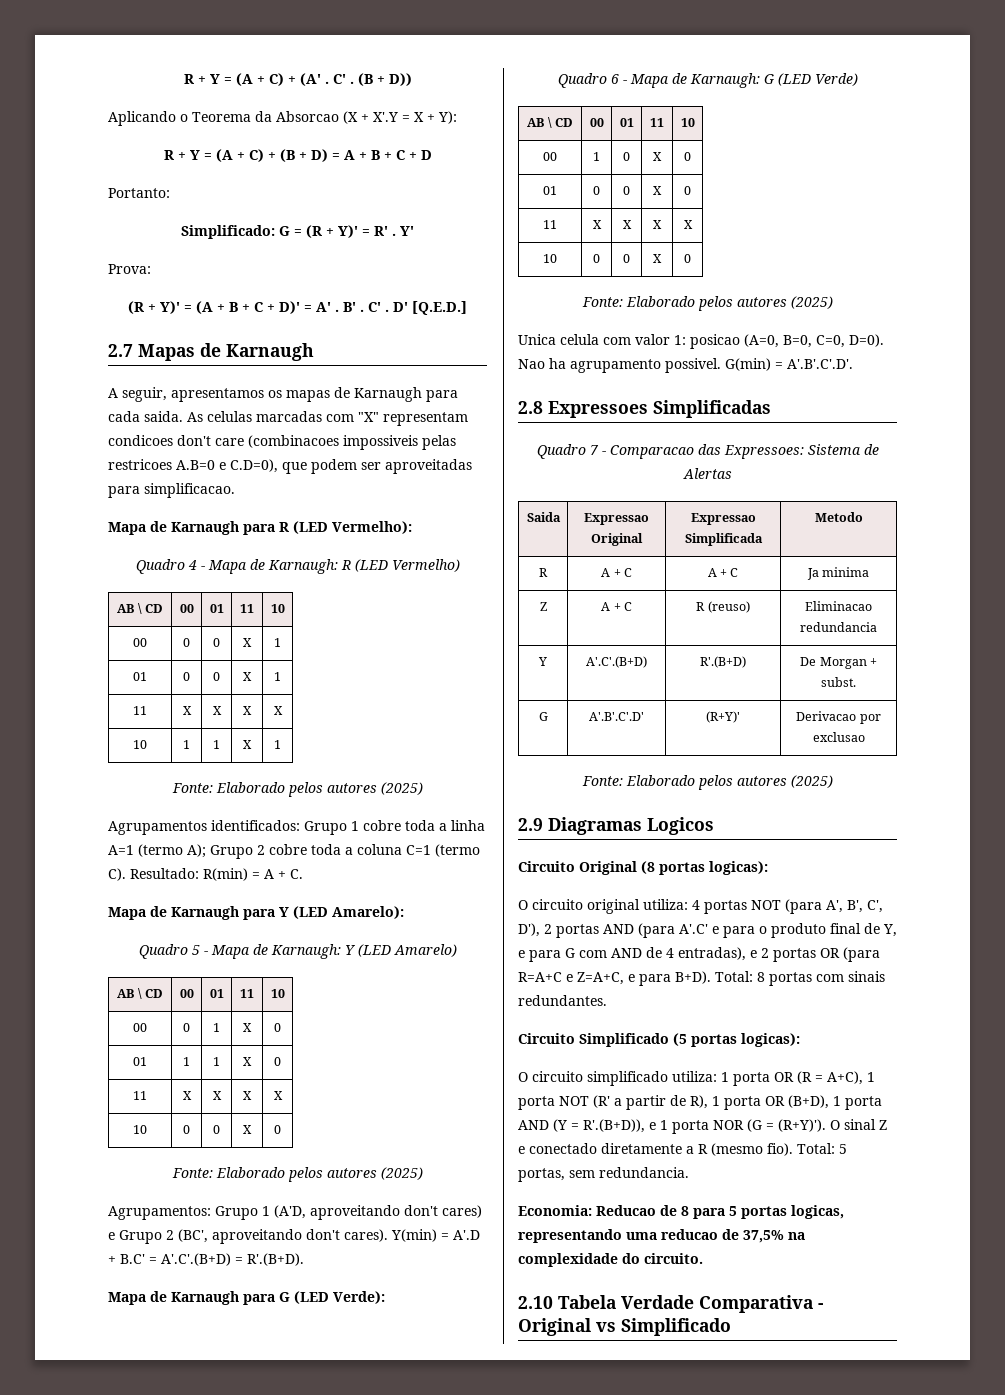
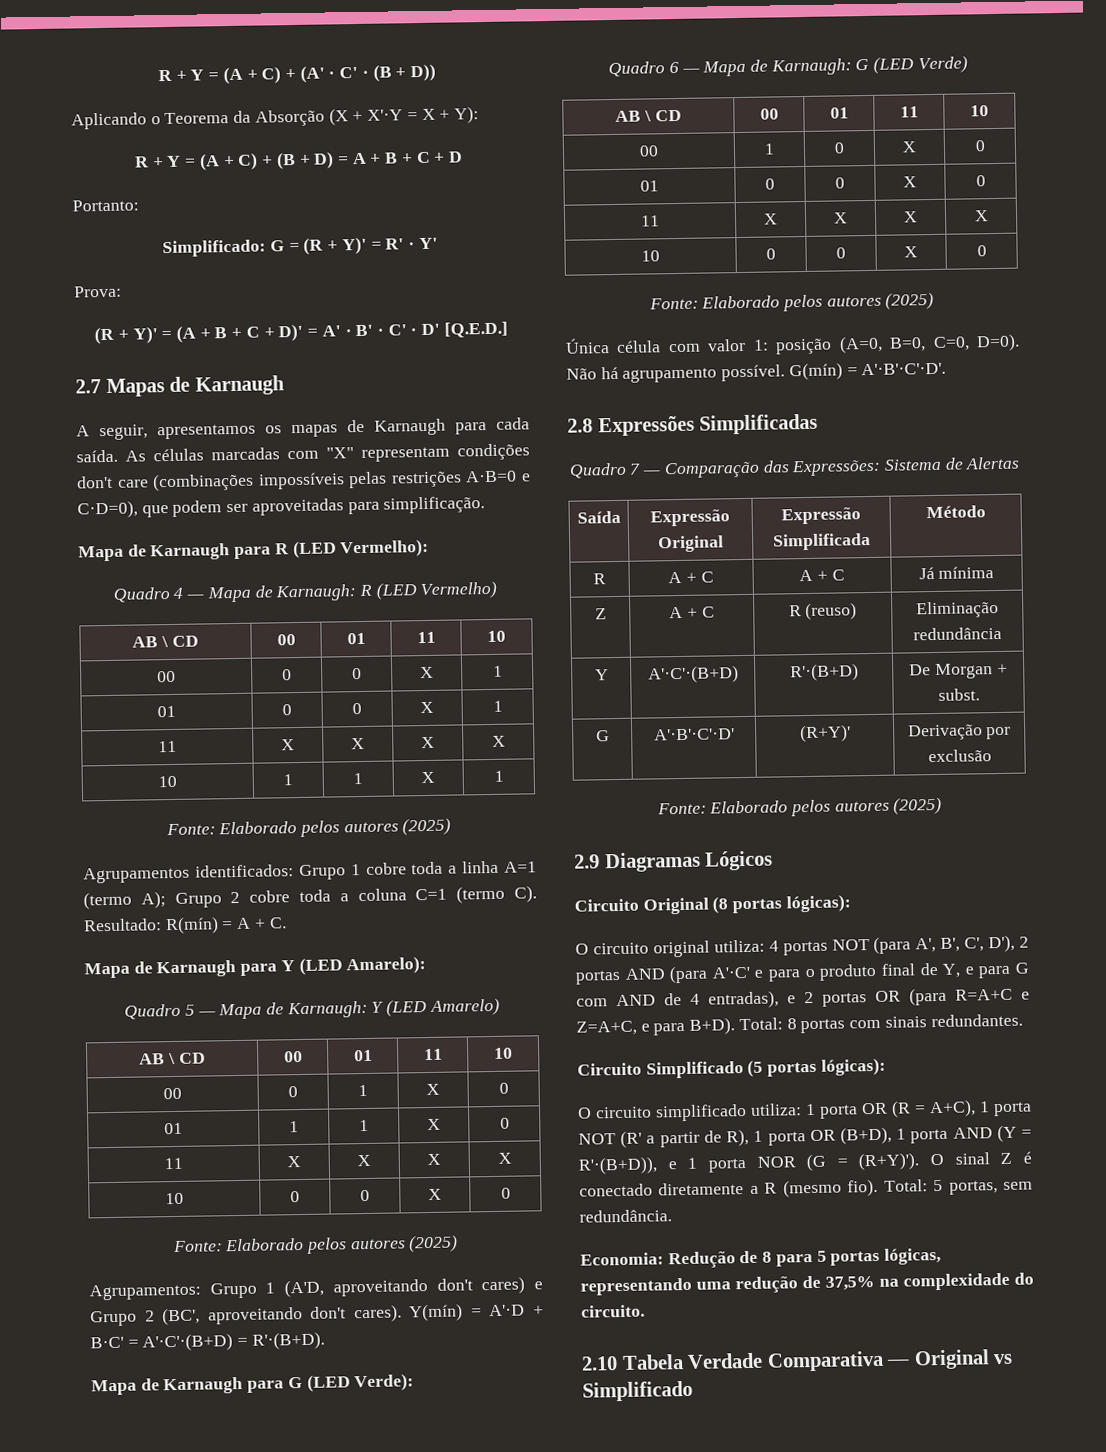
[324,74,354,84] . C' . -> [328,66,369,79] · C' ·
[276,111,339,122] Absorcao -> [254,109,325,127] Absorção
[373,112,398,122] X'.Y -> [367,109,404,121] X'·Y
[392,233,396,236] . -> [408,242,416,250] ·
[335,302,389,312] . B' . C' . -> [344,324,418,337] · B' · C' ·
[144,411,252,422] saida. As celulas -> [76,448,204,463] saída. As células
[108,435,173,446] condicoes -> [457,443,530,461] condições
[248,435,456,450] [108,459,278,473] (combinacoes impossiveis pelas restricoes A.B=0 e C.D=0), -> [152,470,531,492] [77,500,138,519] (combinações impossíveis pelas restrições A·B=0 e C·D=0),
[144,483,235,498] simplificacao. -> [383,496,486,514] simplificação.
[200,566,206,570] - -> [186,594,205,599] —
[203,868,248,881] R(min) -> [164,916,219,935] R(mín)
[203,951,209,955] - -> [197,1011,216,1016] —
[391,1229,480,1242] [108,1253,304,1266] Y(min) = A'.D + B.C' = A'.C'.(B+D) = R'.(B+D). -> [409,1303,544,1322] [90,1331,325,1352] Y(mín) = A'·D + B·C' = A'·C'·(B+D) = R'·(B+D).
[622,80,628,84] - -> [681,68,700,73] —
[518,334,599,345] Unica celula -> [565,338,662,354] Única célula
[690,334,740,349] posicao -> [775,338,833,355] posição
[518,358,853,373] Nao ha agrupamento possivel. G(min) = A'.B'.C'.D'. -> [566,362,947,383] Não há agrupamento possível. G(mín) = A'·B'·C'·D'.
[548,401,648,418] Expressoes -> [597,415,695,437] Expressões
[601,444,804,459] - Comparacao das Expressoes: -> [642,459,882,479] — Comparação das Expressões:
[526,512,561,522] [584,513,649,525] Saida | Expressao -> [576,510,621,524] [650,509,730,527] Saída | Expressão
[690,513,756,525] Expressao -> [781,507,861,525] Expressão
[814,512,863,522] Metodo -> [925,505,986,519] Método
[806,567,870,580] Ja minima -> [918,566,995,580] Já mínima
[805,601,872,611] [800,622,877,632] Eliminacao redundancia -> [916,600,999,619] [913,626,1002,641] Eliminação redundância
[586,656,647,668] [700,656,746,668] A'.C'.(B+D) | R'.(B+D) -> [647,665,739,684] [789,663,859,682] A'·C'·(B+D) | R'·(B+D)
[589,712,644,721] A'.B'.C'.D' -> [653,728,735,741] A'·B'·C'·D'
[796,711,881,724] [812,732,865,742] Derivacao por exclusao -> [907,724,1012,741] [927,749,992,763] Derivação por exclusão
[647,817,714,835] Logicos -> [704,850,774,871] Lógicos
[709,861,768,875] logicas): -> [785,894,851,913] lógicas):
[679,924,708,934] A'.C' -> [711,966,750,979] A'·C'
[741,1033,800,1047] logicas): -> [820,1057,886,1076] lógicas):
[583,1119,645,1133] R'.(B+D)), -> [578,1156,658,1175] R'·(B+D)),
[518,1146,525,1154] e -> [1023,1151,1032,1164] é
[599,1167,689,1178] redundancia. -> [579,1209,672,1223] redundância.
[596,1205,656,1216] Reducao -> [667,1251,736,1269] Redução
[791,1205,844,1219] logicas, -> [884,1247,942,1265] lógicas,
[661,1229,718,1240] reducao -> [735,1276,798,1294] redução
[818,1303,823,1309] - -> [886,1359,911,1366] —

